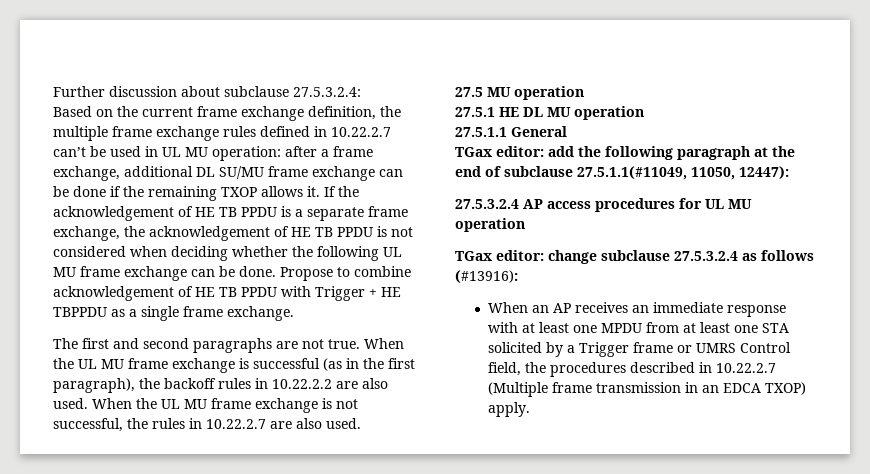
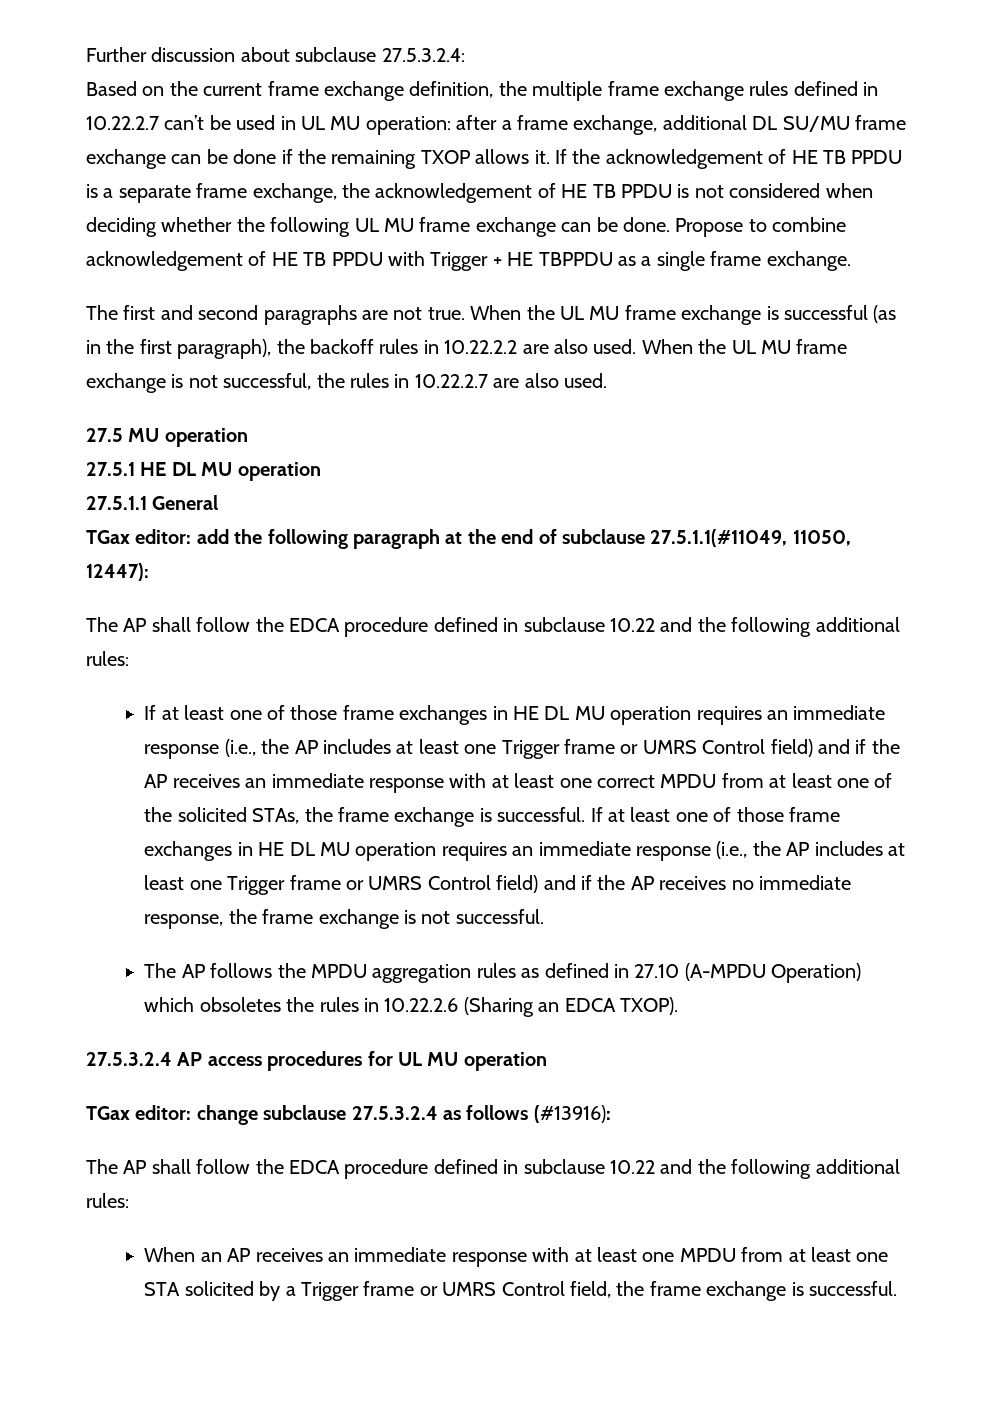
(789, 172) none -> [86,617,900,637] [86,651,129,666] [144,705,886,725] [144,739,900,759] [144,773,893,793] [144,807,840,827] [144,841,905,861] [144,875,851,895] [144,909,544,929] [144,963,862,983] [144,997,678,1017] // The AP shall follow the EDCA procedure defined in subclause 10.22 and the following additional rules: // If at least one of those frame exchanges in HE DL MU operation requires an immediate response (i.e., the AP includes at least one Trigger frame or UMRS Control field) and if the AP receives an immediate response with at least one correct MPDU from at least one of the solicited STAs, the frame exchange is successful. If at least one of those frame exchanges in HE DL MU operation requires an immediate response (i.e., the AP includes at least one Trigger frame or UMRS Control field) and if the AP receives no immediate response, the frame exchange is not successful. // The AP follows the MPDU aggregation rules as defined in 27.10 (A-MPDU Operation) which obsoletes the rules in 10.22.2.6 (Sharing an EDCA TXOP).
(518, 276) none -> [86,1159,900,1179] [86,1193,129,1208] // The AP shall follow the EDCA procedure defined in subclause 10.22 and the following additional rules:
[549,362,776,377] [487,382,806,397] [487,402,530,417] procedures described in 10.22.2.7 (Multiple frame transmission in an EDCA TXOP) apply. -> [649,1281,897,1301] frame exchange is successful.

